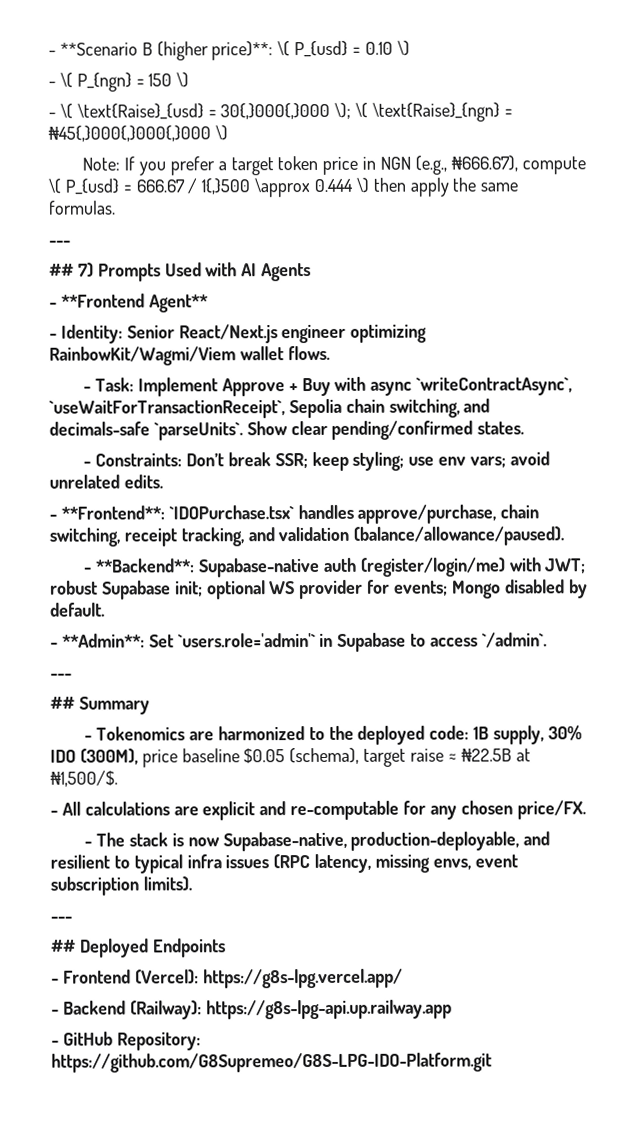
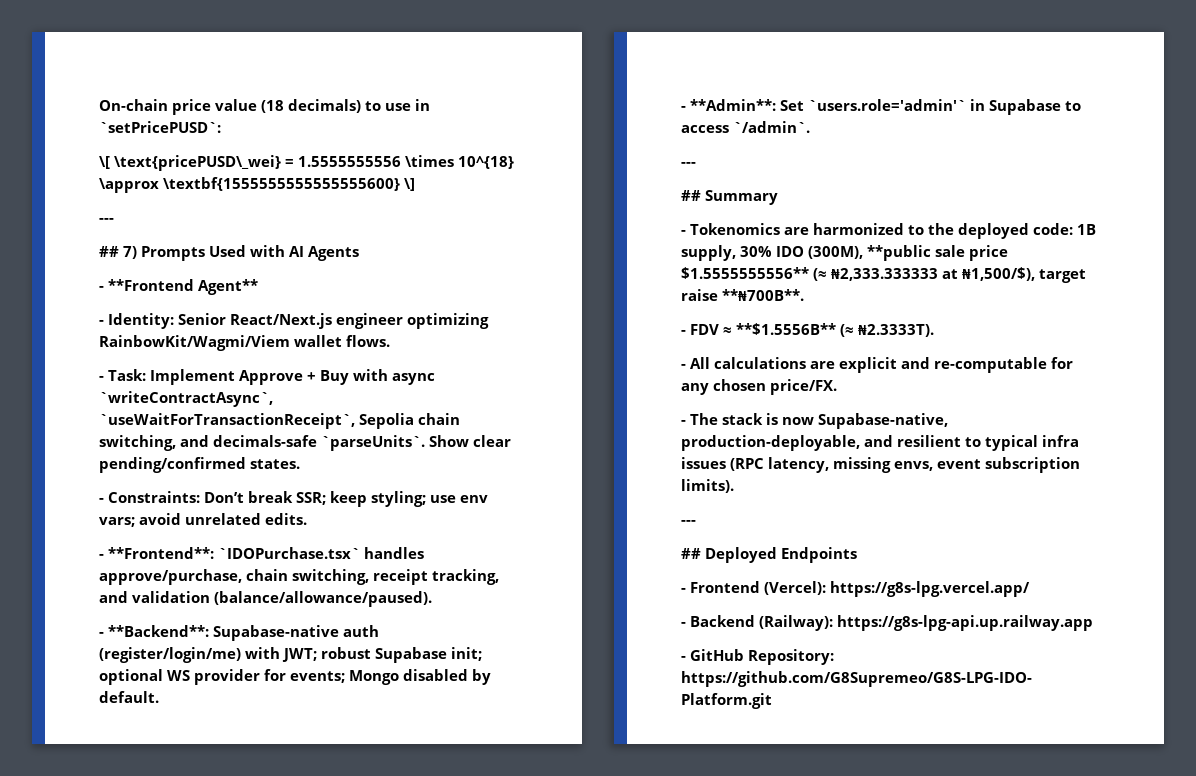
[48,40,410,61] [48,72,190,92] [48,102,513,122] [48,125,228,142] [82,155,586,176] [48,177,519,198] [48,200,116,215] - **Scenario B (higher price)**: \( P_{usd} = 0.10 \) // - \( P_{ngn} = 150 \) // - \( \text{Raise}_{usd} = 30{,}000{,}000 \); \( \text{Raise}_{ngn} = ₦45{,}000{,}000{,}000 \) // Note: If you prefer a target token price in NGN (e.g., ₦666.67), compute \( P_{usd} = 666.67 / 1{,}500 \approx 0.444 \) then apply the same formulas. -> [99,99,431,115] [99,121,221,133] [99,155,515,171] [99,177,416,193] On-chain price value (18 decimals) to use in `setPricePUSD`: // \[ \text{pricePUSD\_wei} = 1.5555555556 \times 10^{18} \approx \textbf{1555555555555555600} \]
[141,747,531,768] [50,770,118,787] price baseline $0.05 (schema), target raise ≈ ₦22.5B at ₦1,500/$. -> [867,245,1009,261] [681,267,1087,283] [681,289,805,301] [681,323,935,337] **public sale price $1.5555555556** (≈ ₦2,333.333333 at ₦1,500/$), target raise **₦700B**. // - FDV ≈ **$1.5556B** (≈ ₦2.3333T).

